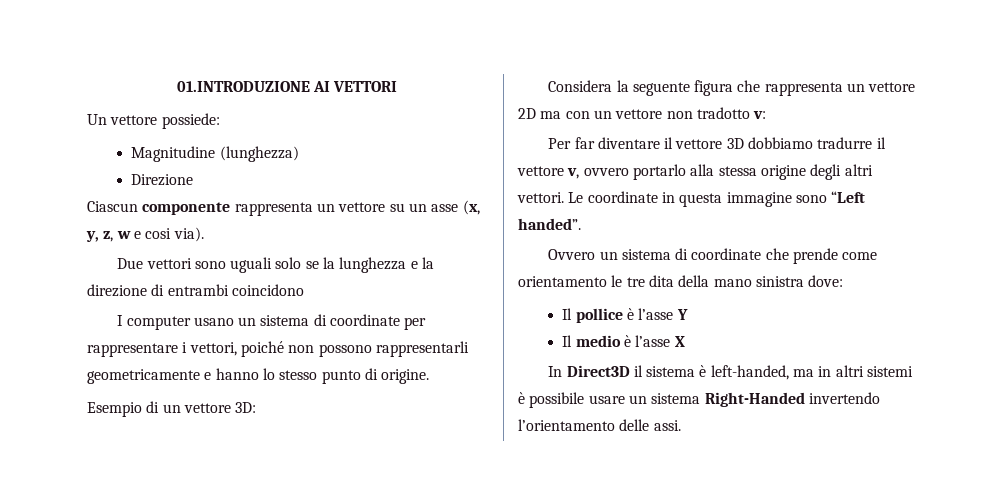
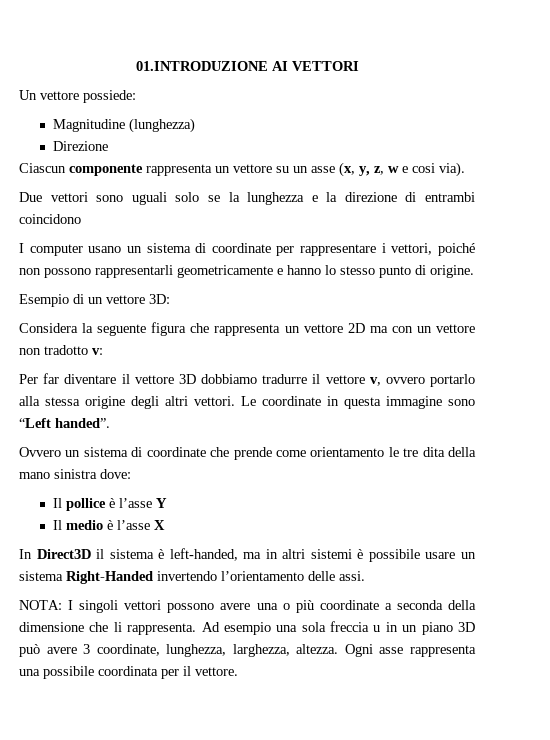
(681, 425) none -> [19,600,476,613] [19,621,475,635] [19,644,476,657] [19,666,238,679] // NOTA: I singoli vettori possono avere una o più coordinate a seconda della dimensione che li rappresenta. Ad esempio una sola freccia u in un piano 3D può avere 3 coordinate, lunghezza, larghezza, altezza. Ogni asse rappresenta una possibile coordinata per il vettore.

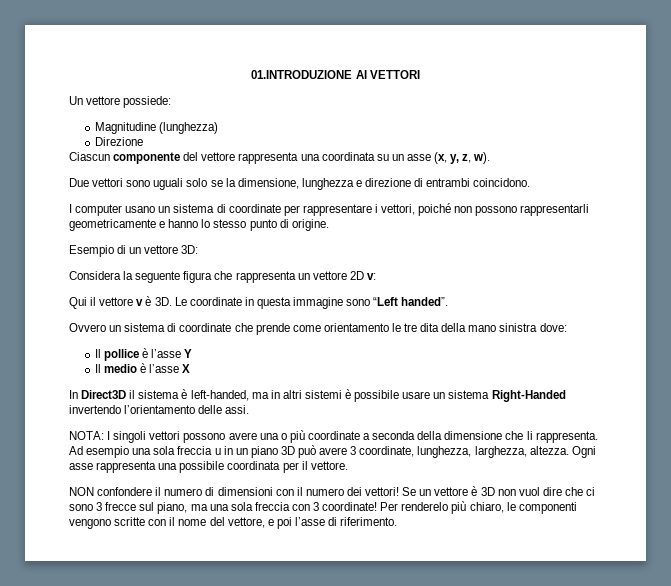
[146,164,272,176] rappresenta un vettore -> [183,152,375,164] del vettore rappresenta una coordinata
[388,162,465,177] w e cosi via). -> [473,152,491,164] w).
(240, 197) none -> [237,178,299,189] dimensione,
[326,192,338,202] la -> (362, 183) none
[19,214,81,224] coincidono -> [473,178,531,187] coincidono.
[369,324,475,333] [19,345,103,355] [19,373,476,387] [19,396,235,409] ma con un vettore non tradotto v: // Per far diventare il vettore 3D dobbiamo tradurre il vettore v, ovvero portarlo alla stessa origine degli altri vettori. -> [366,273,376,280] [69,296,172,309] v: // Qui il vettore v è 3D.
(238, 671) none -> [69,486,596,496] [69,501,577,514] [69,517,398,529] // NON confondere il numero di dimensioni con il numero dei vettori! Se un vettore è 3D non vuol dire che ci sono 3 frecce sul piano, ma una sola freccia con 3 coordinate! Per renderelo più chiaro, le componenti vengono scritte con il nome del vettore, e poi l’asse di riferimento.

